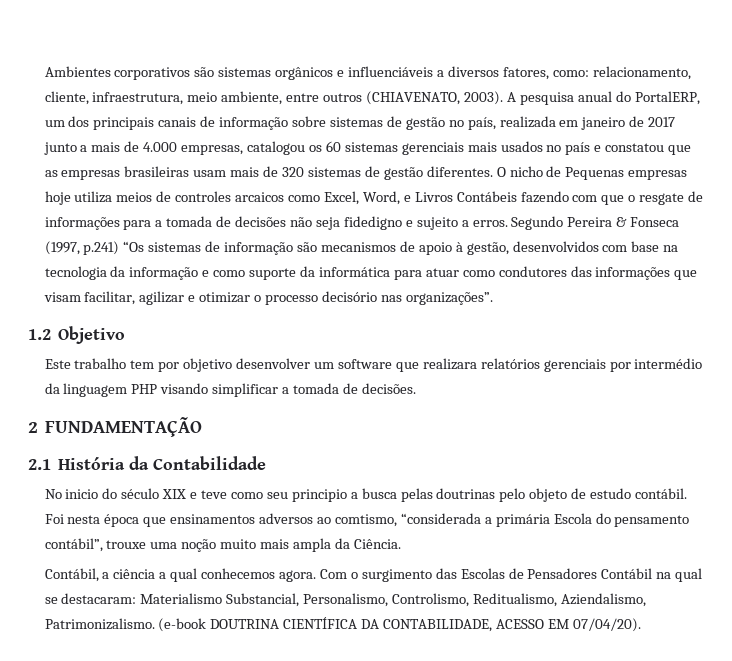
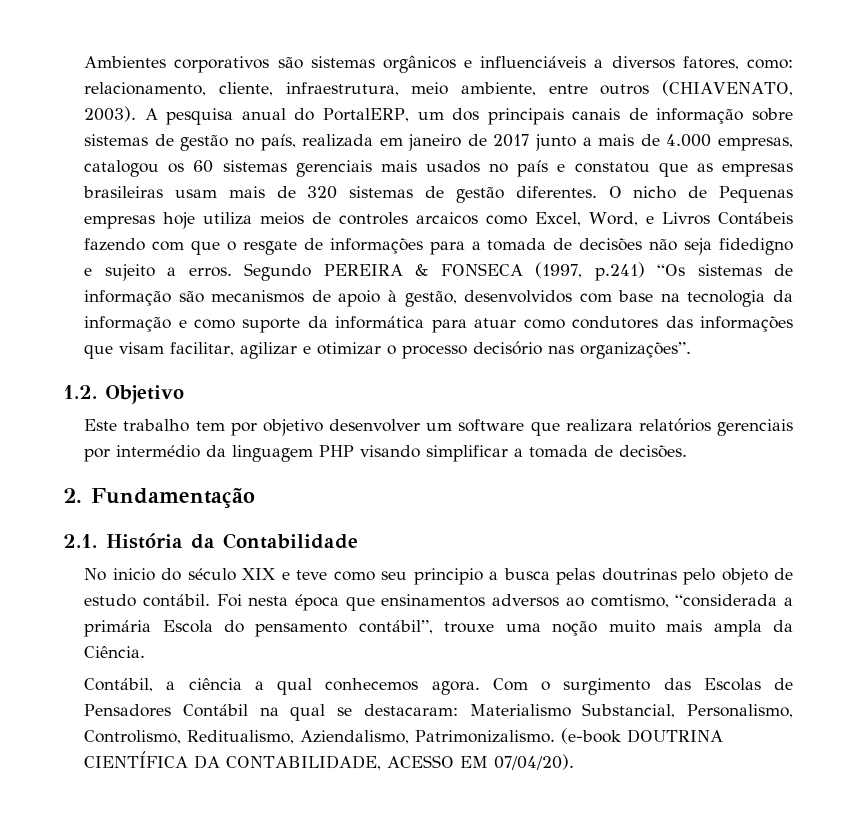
[567,217,680,227] Pereira & Fonseca -> [323,263,523,276] PEREIRA & FONSECA
[28,329,51,340] 1.2 -> [63,385,97,399] 1.2.
[28,417,203,437] [28,459,51,470] 2 FUNDAMENTAÇÃO // 2.1 -> [63,487,255,508] [63,534,97,548] 2. Fundamentação // 2.1.

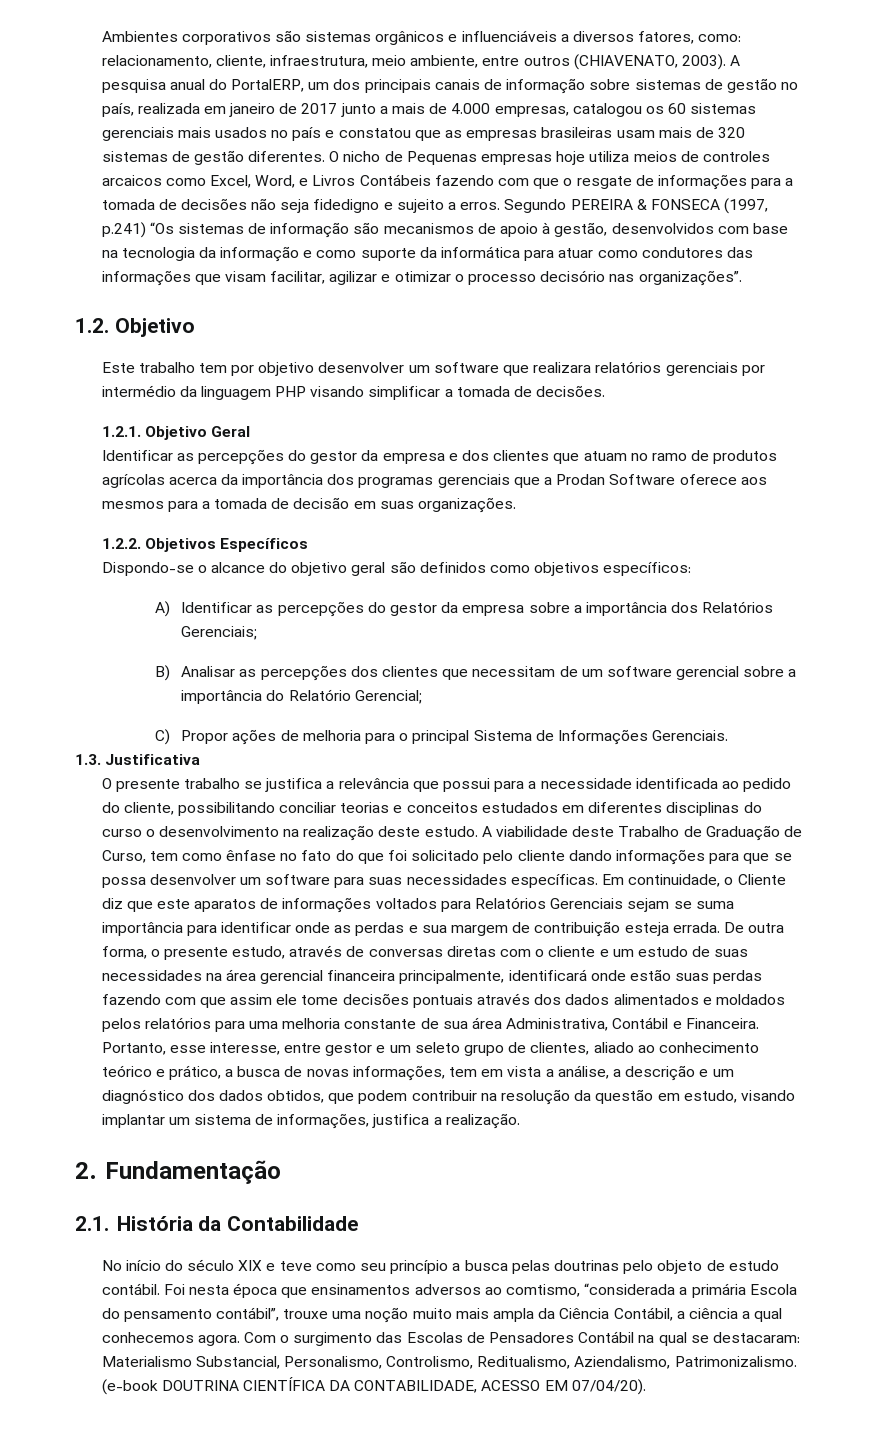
(688, 451) none -> [101,426,250,440] [101,449,778,465] [101,474,767,488] [101,497,517,513] [101,538,308,552] [101,561,692,576] [154,601,774,617] [181,626,258,640] [154,665,797,681] [181,689,422,704] [154,729,729,745] [75,754,201,765] [101,778,792,792] [101,802,762,816] [101,825,802,841] [101,849,792,865] [101,874,786,888] [101,897,734,913] [101,921,785,937] [101,945,749,960] [101,969,763,984] [101,993,785,1008] [101,1017,759,1032] [101,1042,759,1056] [101,1065,734,1081] [101,1089,795,1105] [101,1113,520,1129] // 1.2.1. Objetivo Geral // Identificar as percepções do gestor da empresa e dos clientes que atuam no ramo de produtos agrícolas acerca da importância dos programas gerenciais que a Prodan Software oferece aos mesmos para a tomada de decisão em suas organizações. // 1.2.2. Objetivos Específicos // Dispondo-se o alcance do objetivo geral são definidos como objetivos específicos: // A) Identificar as percepções do gestor da empresa sobre a importância dos Relatórios Gerenciais; // B) Analisar as percepções dos clientes que necessitam de um software gerencial sobre a importância do Relatório Gerencial; // C) Propor ações de melhoria para o principal Sistema de Informações Gerenciais. // 1.3. Justificativa // O presente trabalho se justifica a relevância que possui para a necessidade identificada ao pedido do cliente, possibilitando conciliar teorias e conceitos estudados em diferentes disciplinas do curso o desenvolvimento na realização deste estudo. A viabilidade deste Trabalho de Graduação de Curso, tem como ênfase no fato do que foi solicitado pelo cliente dando informações para que se possa desenvolver um software para suas necessidades específicas. Em continuidade, o Cliente diz que este aparatos de informações voltados para Relatórios Gerenciais sejam se suma importância para identificar onde as perdas e sua margem de contribuição esteja errada. De outra forma, o presente estudo, através de conversas diretas com o cliente e um estudo de suas necessidades na área gerencial financeira principalmente, identificará onde estão suas perdas fazendo com que assim ele tome decisões pontuais através dos dados alimentados e moldados pelos relatórios para uma melhoria constante de sua área Administrativa, Contábil e Financeira. Portanto, esse interesse, entre gestor e um seleto grupo de clientes, aliado ao conhecimento teórico e prático, a busca de novas informações, tem em vista a análise, a descrição e um diagnóstico dos dados obtidos, que podem contribuir na resolução da questão em estudo, visando implantar um sistema de informações, justifica a realização.
[112,568,155,581] inicio -> [125,1260,161,1271] início
[413,568,483,585] principio -> [390,1260,449,1274] princípio
[84,646,146,658] Ciência. // -> [559,1308,610,1319] Ciência

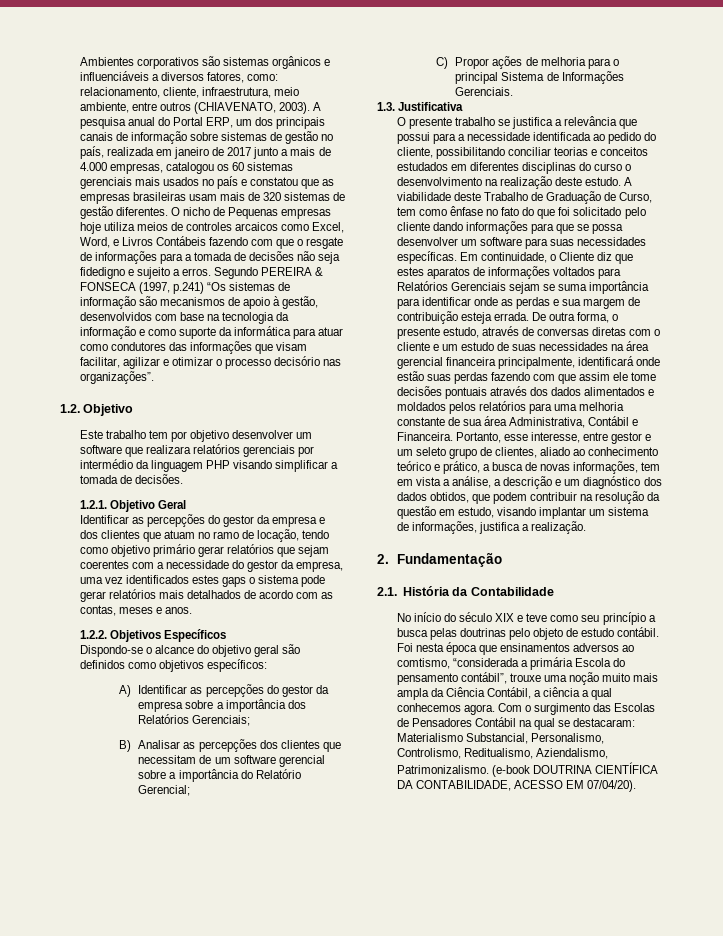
[231,79,305,92] PortalERP, -> [172,117,234,128] Portal ERP,
[713,450,778,464] [101,474,767,488] [101,497,517,513] produtos agrícolas acerca da importância dos programas gerenciais que a Prodan Software oferece aos mesmos para a tomada de decisão em suas organizações. -> [257,529,330,542] [79,544,330,557] [79,560,344,572] [79,575,326,587] [79,589,334,602] [79,605,192,616] locação, tendo como objetivo primário gerar relatórios que sejam coerentes com a necessidade do gestor da empresa, uma vez identificados estes gaps o sistema pode gerar relatórios mais detalhados de acordo com as contas, meses e anos.
[156,899,190,909] este -> [396,267,424,276] estes

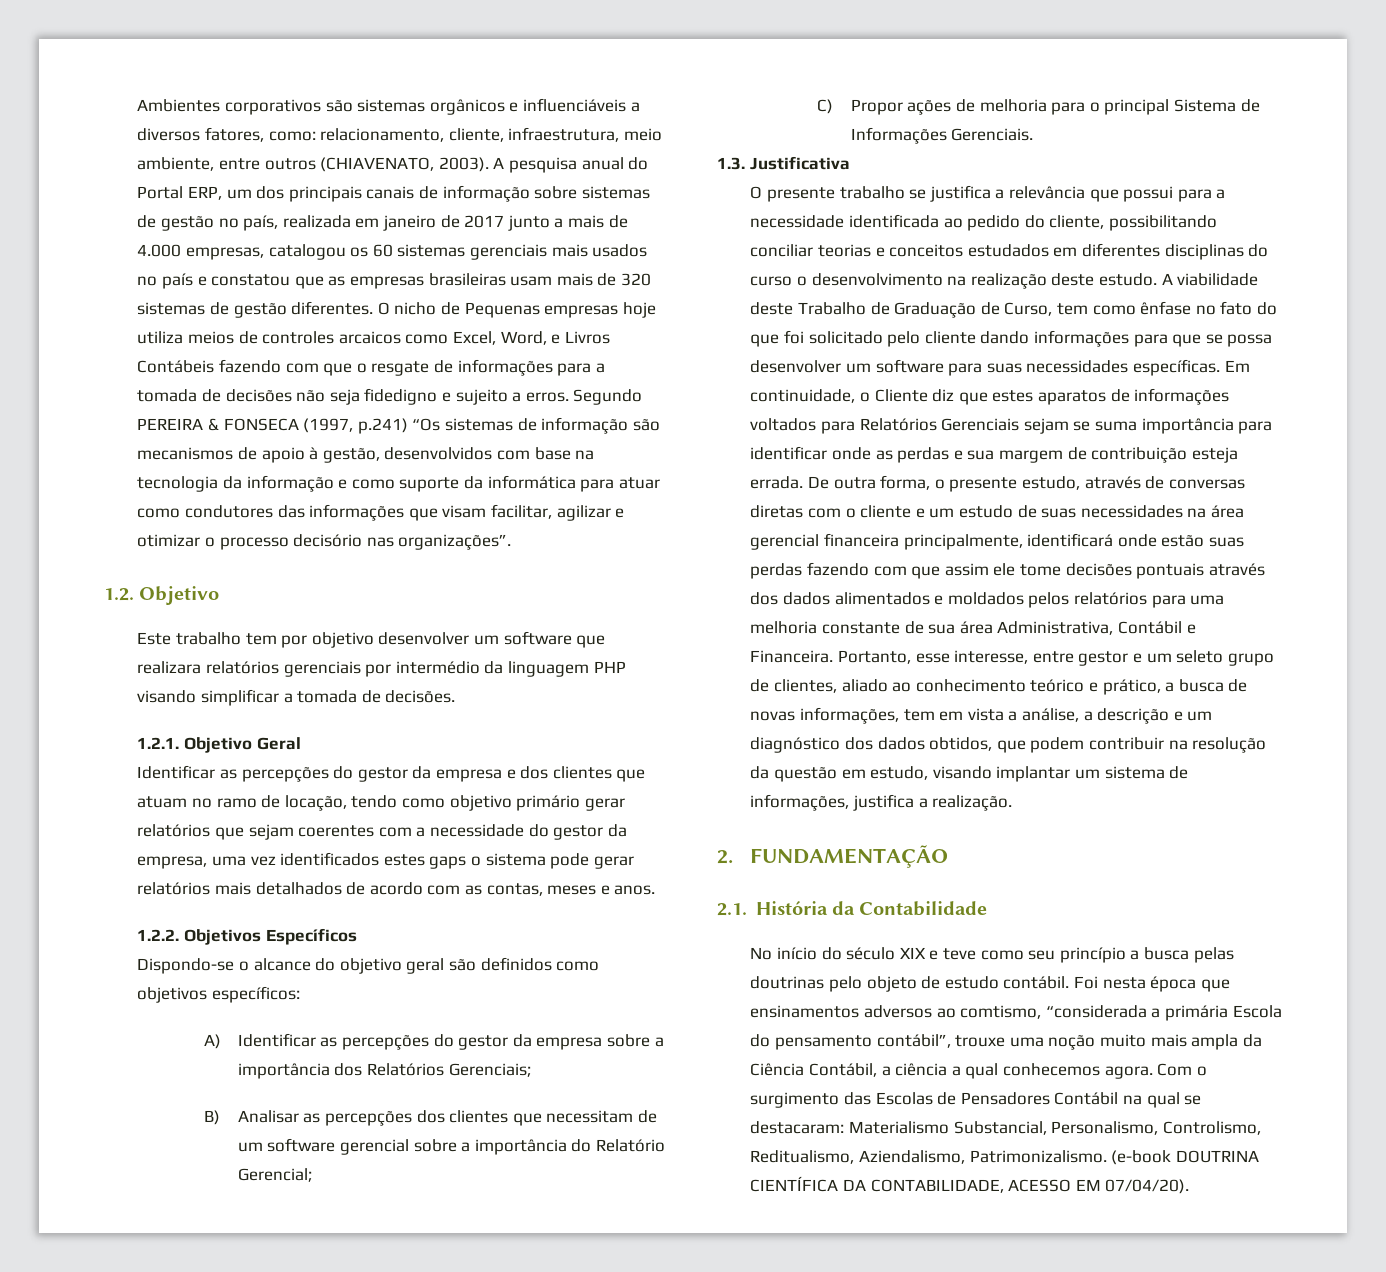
[396,552,502,567] Fundamentação -> [750,845,949,868] FUNDAMENTAÇÃO

